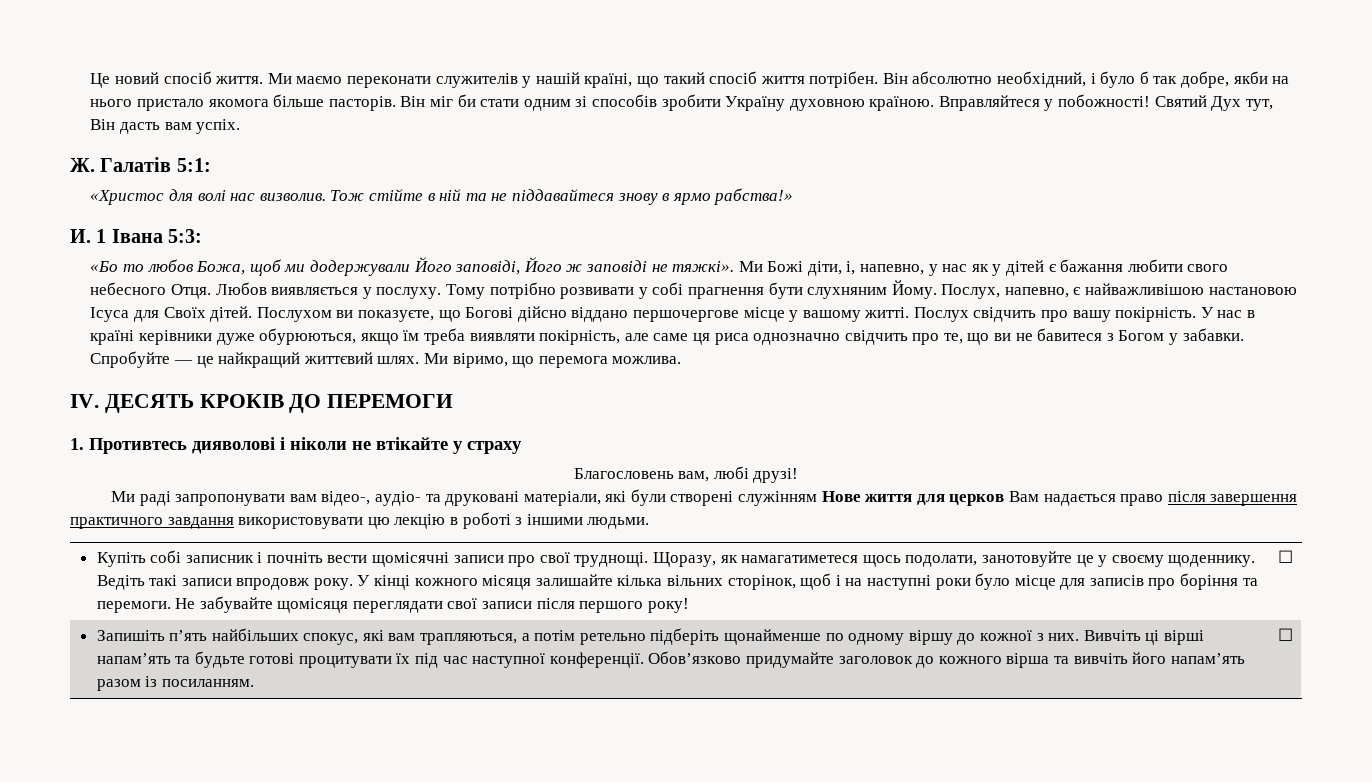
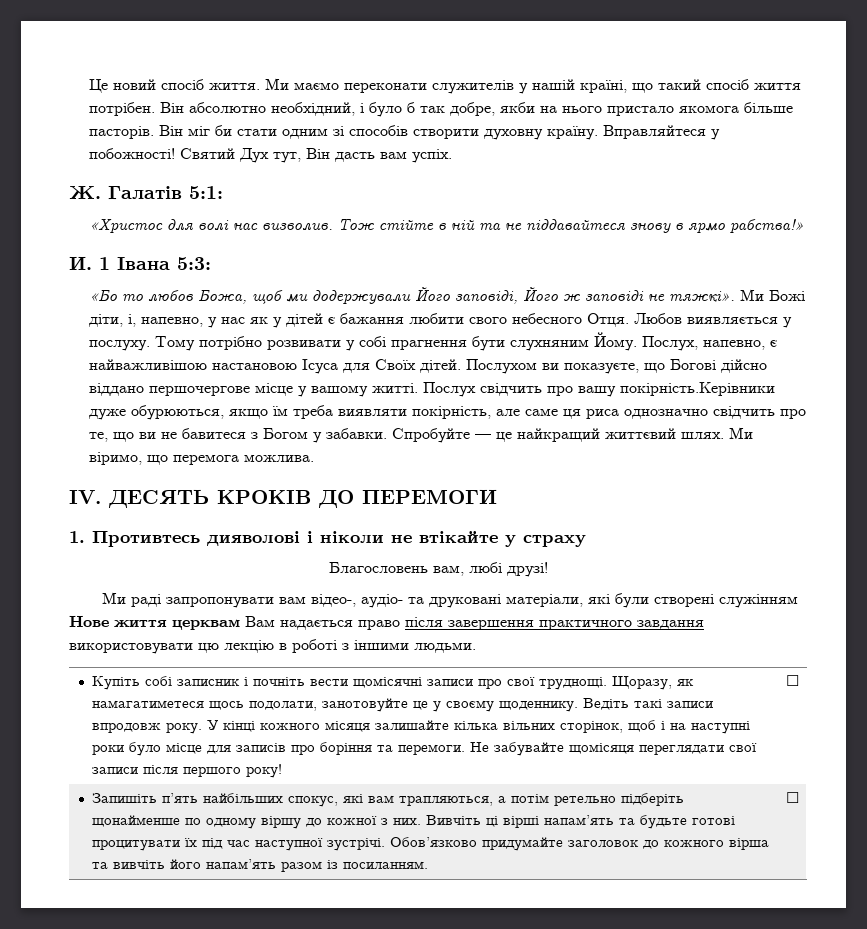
[661,94,935,111] зробити Україну духовною країною. -> [412,126,598,140] створити духовну країну.
[1115,307,1256,322] [90,330,213,345] покірність. У нас в країні керівники -> [619,382,775,396] покірність.Керівники
[916,494,1005,506] для церков -> [172,619,240,630] церквам
[549,652,644,668] конференції. -> [327,838,386,851] зустрічі.

